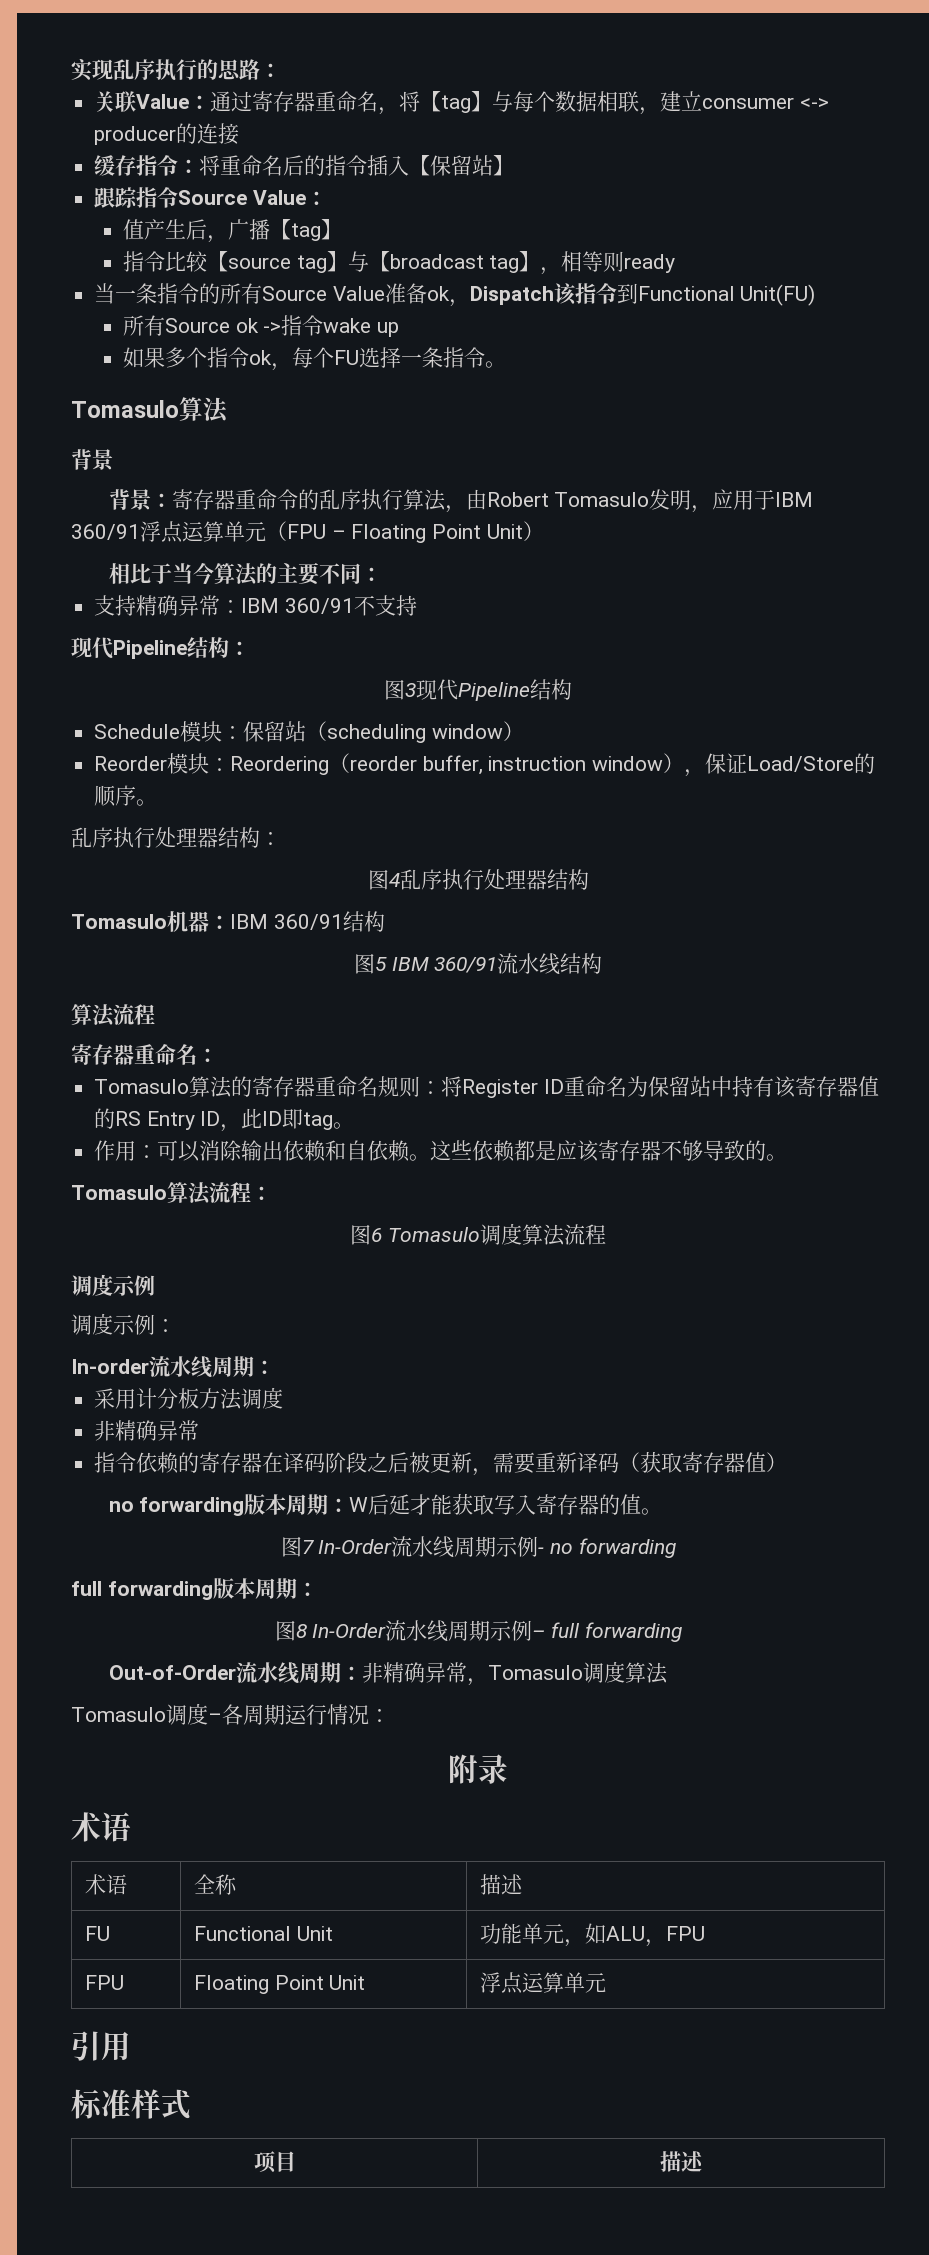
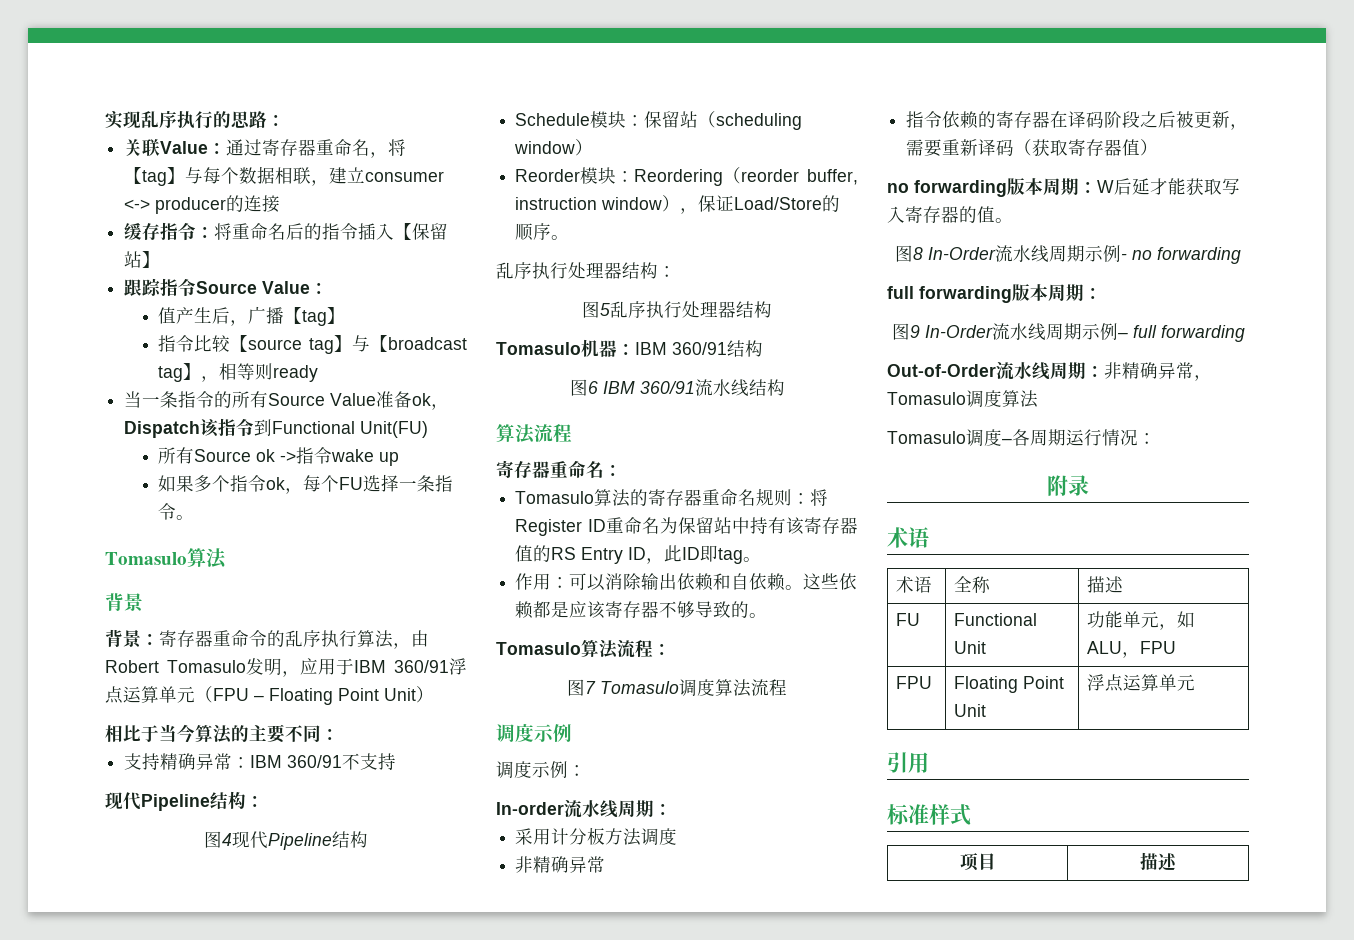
[405,683,416,697] 3 -> [222,833,232,846] 4
[388,873,400,887] 4 -> [600,303,610,316] 5
[374,957,387,971] 5 -> [587,381,598,394] 6
[371,1228,383,1242] 6 -> [585,681,596,694] 7
[301,1540,314,1554] 7 -> [913,247,923,260] 8
[295,1624,307,1638] 8 -> [909,325,920,338] 9

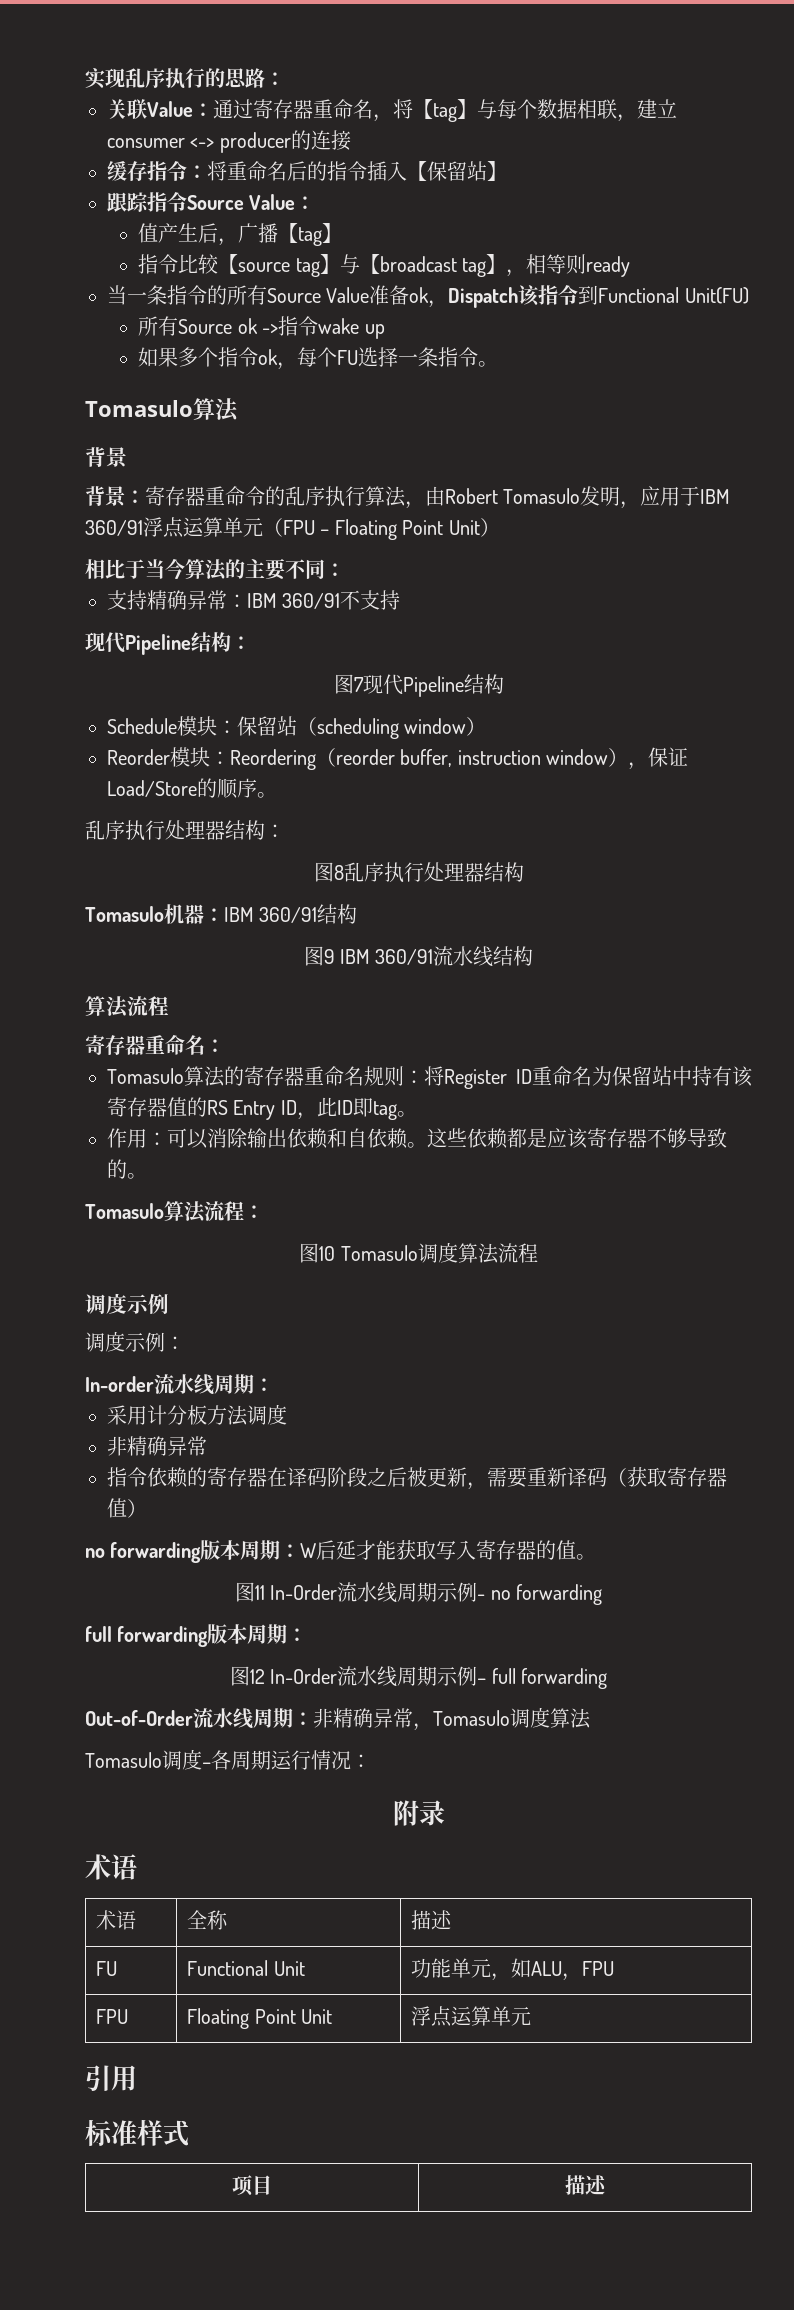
[222,833,232,846] 4 -> [353,677,364,692] 7
[600,303,610,316] 5 -> [333,865,344,880] 8
[587,381,598,394] 6 -> [323,949,335,964] 9
[585,681,596,694] 7 -> [319,1246,336,1261] 10
[913,247,923,260] 8 -> [254,1585,265,1600] 11
[909,325,920,338] 9 -> [249,1669,265,1684] 12

